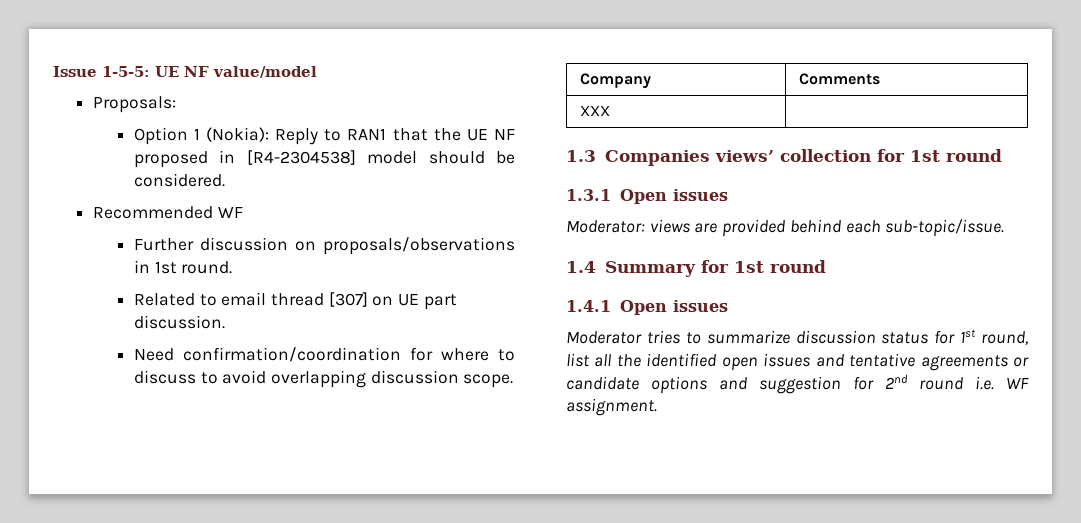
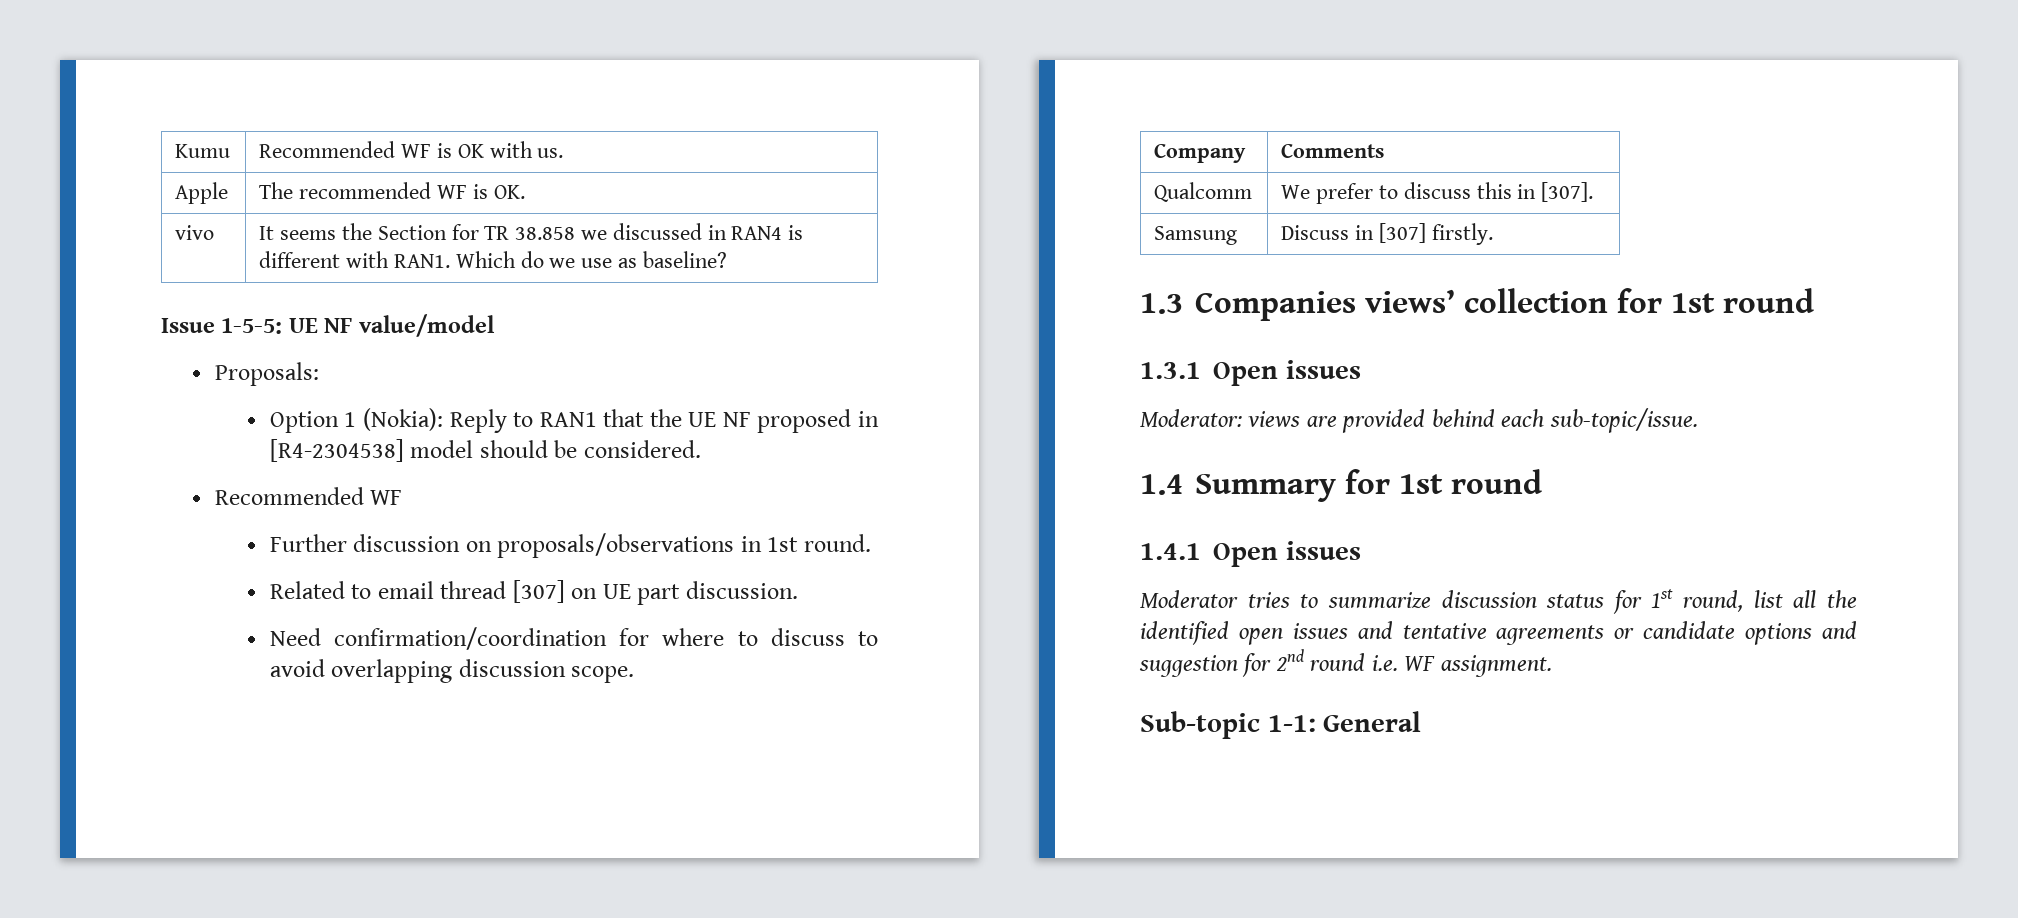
(53, 71) none -> [175,144,231,158] [259,141,564,158] [175,182,229,204] [259,182,525,199] [175,225,215,240] [259,223,804,240] [259,251,727,268] Kumu | Recommended WF is OK with us. // Apple | The recommended WF is OK. // vivo | It seems the Section for TR 38.858 we discussed in RAN4 is different with RAN1. Which do we use as baseline? //
[579,105,610,116] XXX | -> [1154,182,1253,202] [1281,182,1594,204] [1154,226,1238,245] [1281,223,1493,245] Qualcomm | We prefer to discuss this in [307]. // Samsung | Discuss in [307] firstly.
(657, 407) none -> [1140,711,1422,739] // Sub-topic 1-1: General

